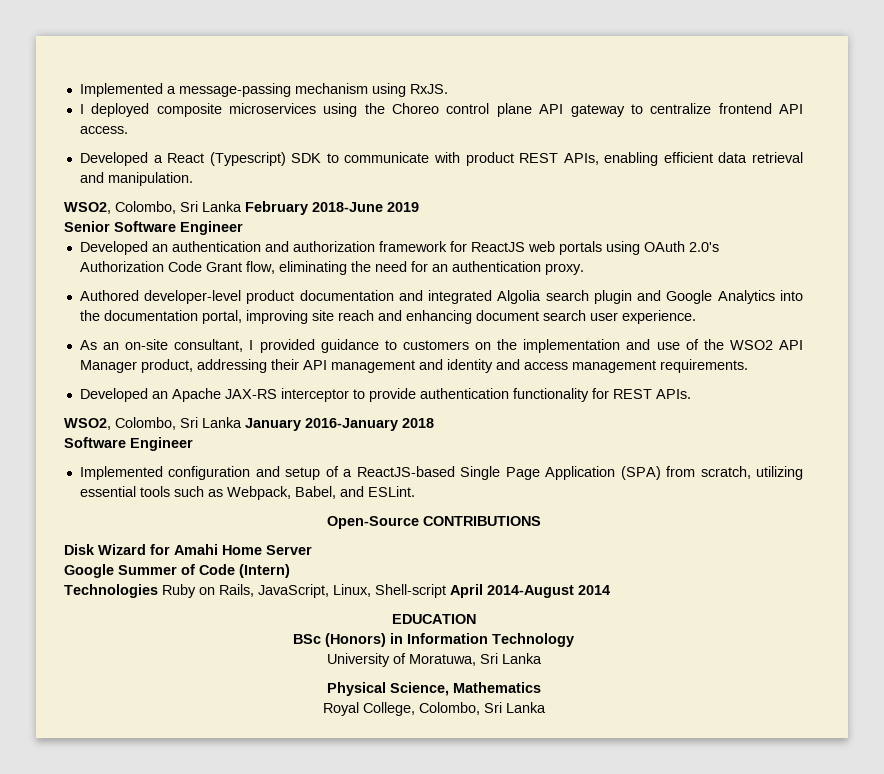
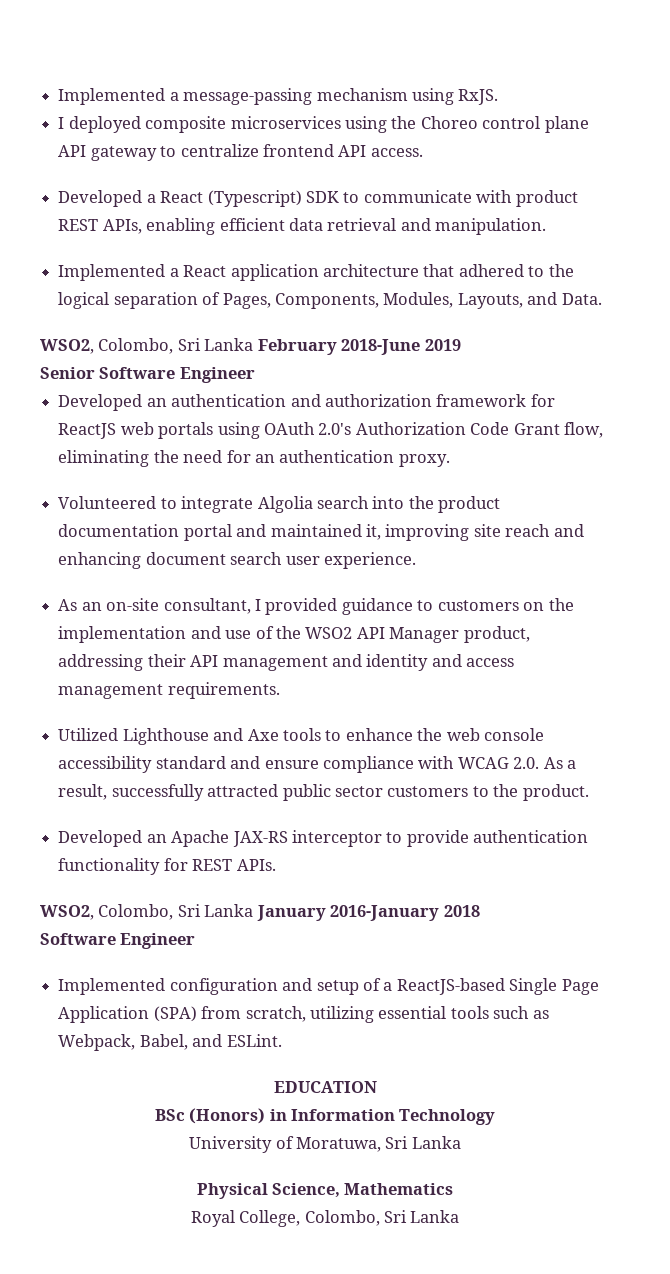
(193, 179) none -> [58,264,574,281] [58,292,602,309] // Implemented a React application architecture that adhered to the logical separation of Pages, Components, Modules, Layouts, and Data.
[79,290,803,304] [79,310,242,324] Authored developer-level product documentation and integrated Algolia search plugin and Google Analytics into the documentation portal, -> [58,496,501,513] [58,524,381,541] Volunteered to integrate Algolia search into the product documentation portal and maintained it,
(748, 366) none -> [58,728,545,745] [58,756,577,773] [58,784,589,801] // Utilized Lighthouse and Axe tools to enhance the web console accessibility standard and ensure compliance with WCAG 2.0. As a result, successfully attracted public sector customers to the product.
[326,516,541,529] [64,544,312,555] [64,564,290,578] [64,584,610,598] // Open-Source CONTRIBUTIONS // Disk Wizard for Amahi Home Server // Google Summer of Code (Intern) // Technologies Ruby on Rails, JavaScript, Linux, Shell-script April 2014-August 2014 -> (282, 1040) none

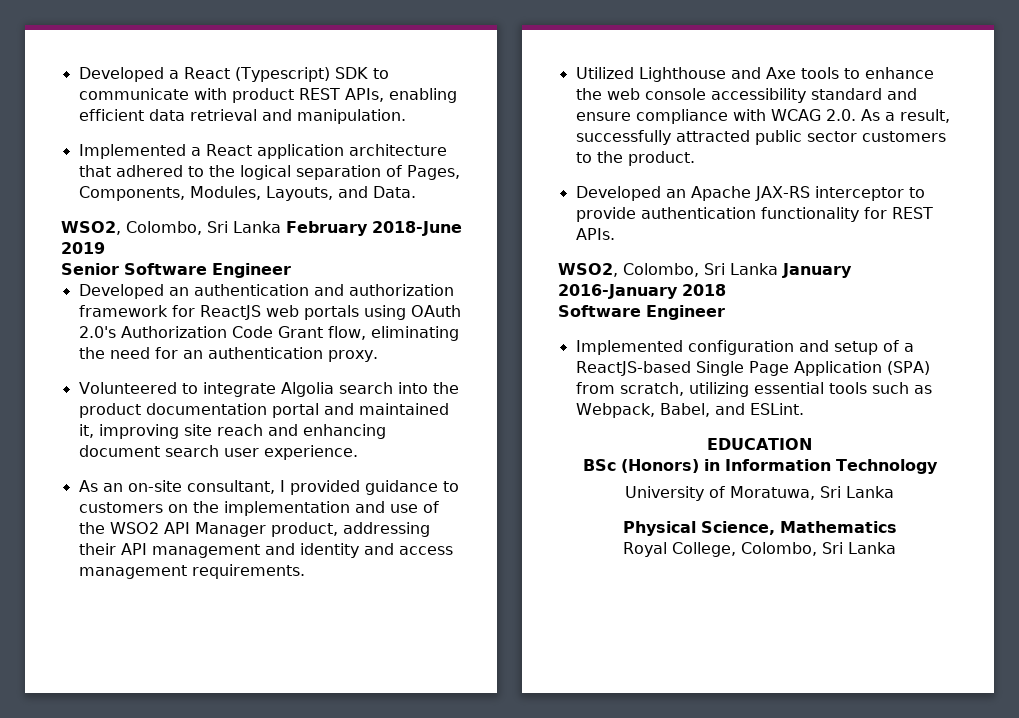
[58,88,499,105] [58,116,589,133] [58,144,423,161] Implemented a message-passing mechanism using RxJS. // I deployed composite microservices using the Choreo control plane API gateway to centralize frontend API access. // -> (78, 74) none

